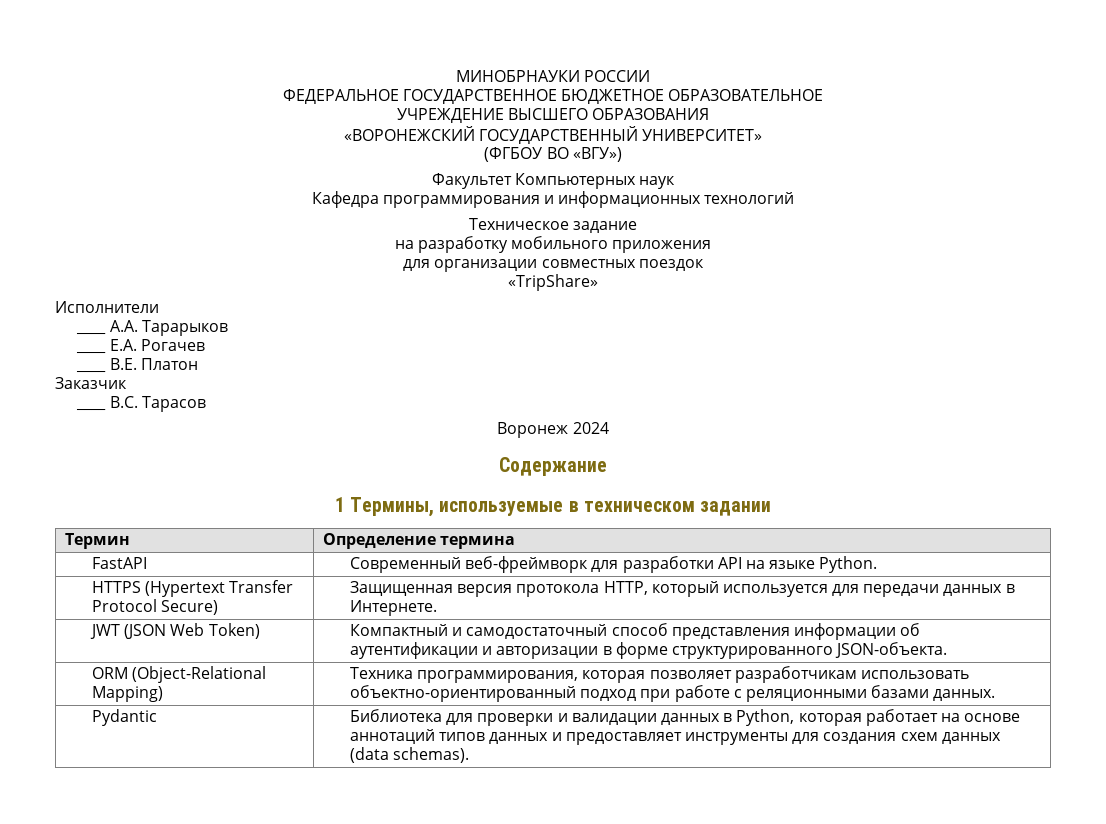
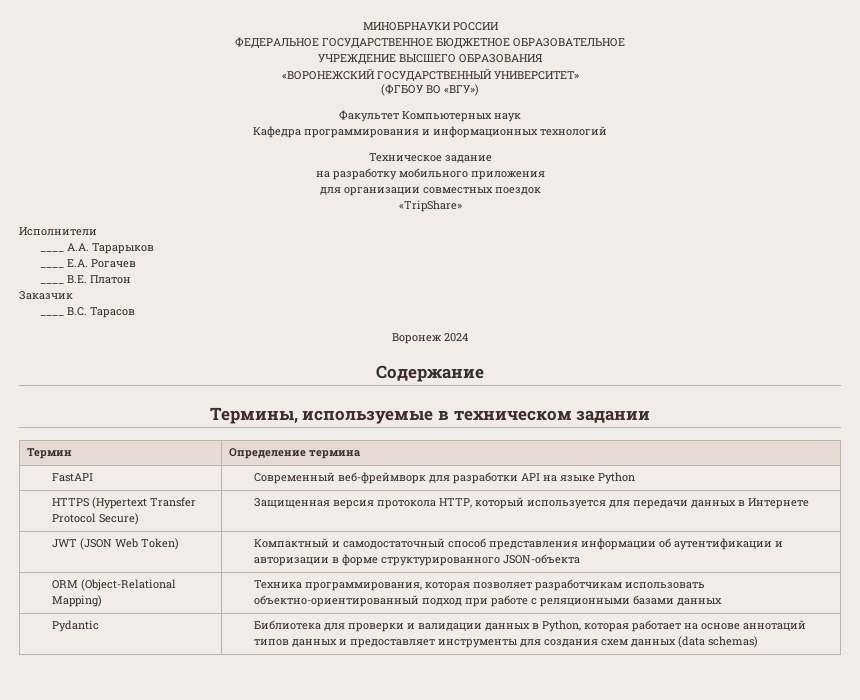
[334,497,345,512] 1 -> (484, 373) none
[819,556,878,573] Python. -> [597,472,635,484] Python
[350,600,438,616] Интернете. -> [747,498,809,509] Интернете
[835,642,948,658] JSON-объекта. -> [502,554,580,564] JSON-объекта
[933,689,996,701] данных. -> [676,598,722,606] данных
[393,747,470,763] schemas). -> [707,636,758,648] schemas)

